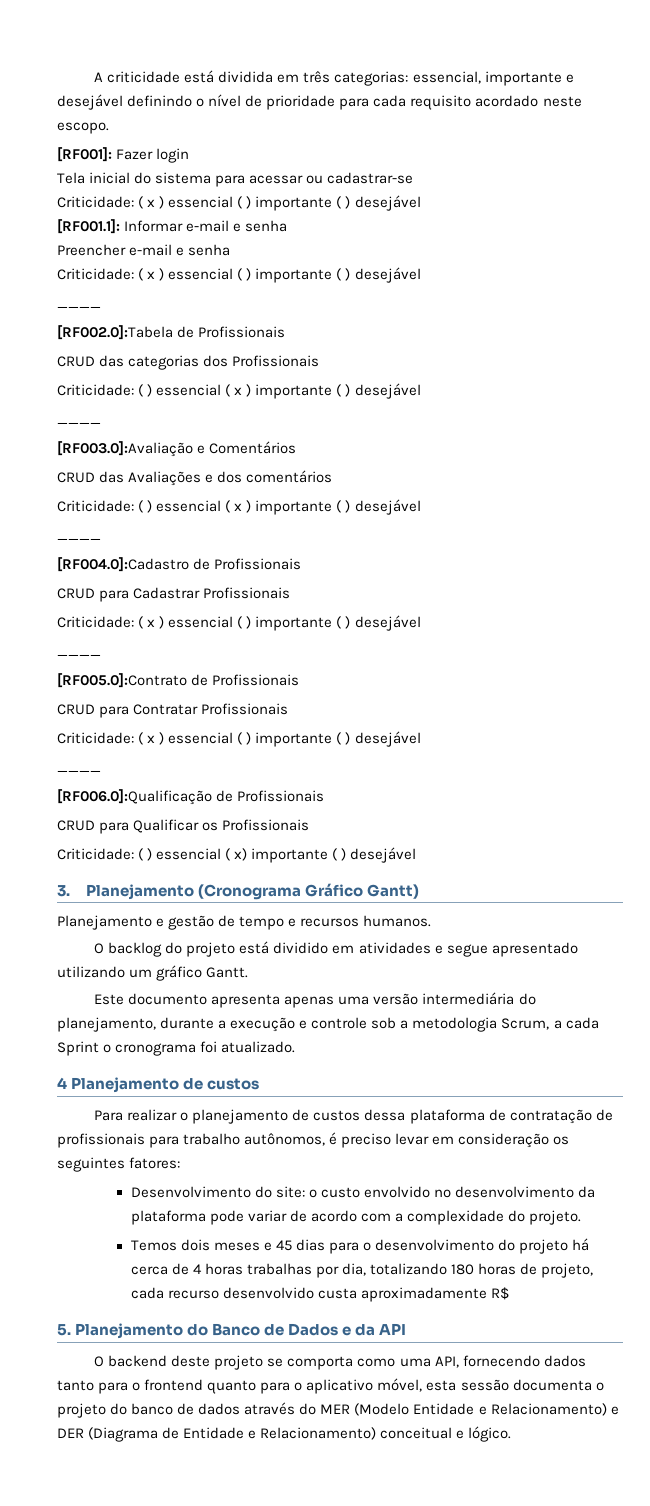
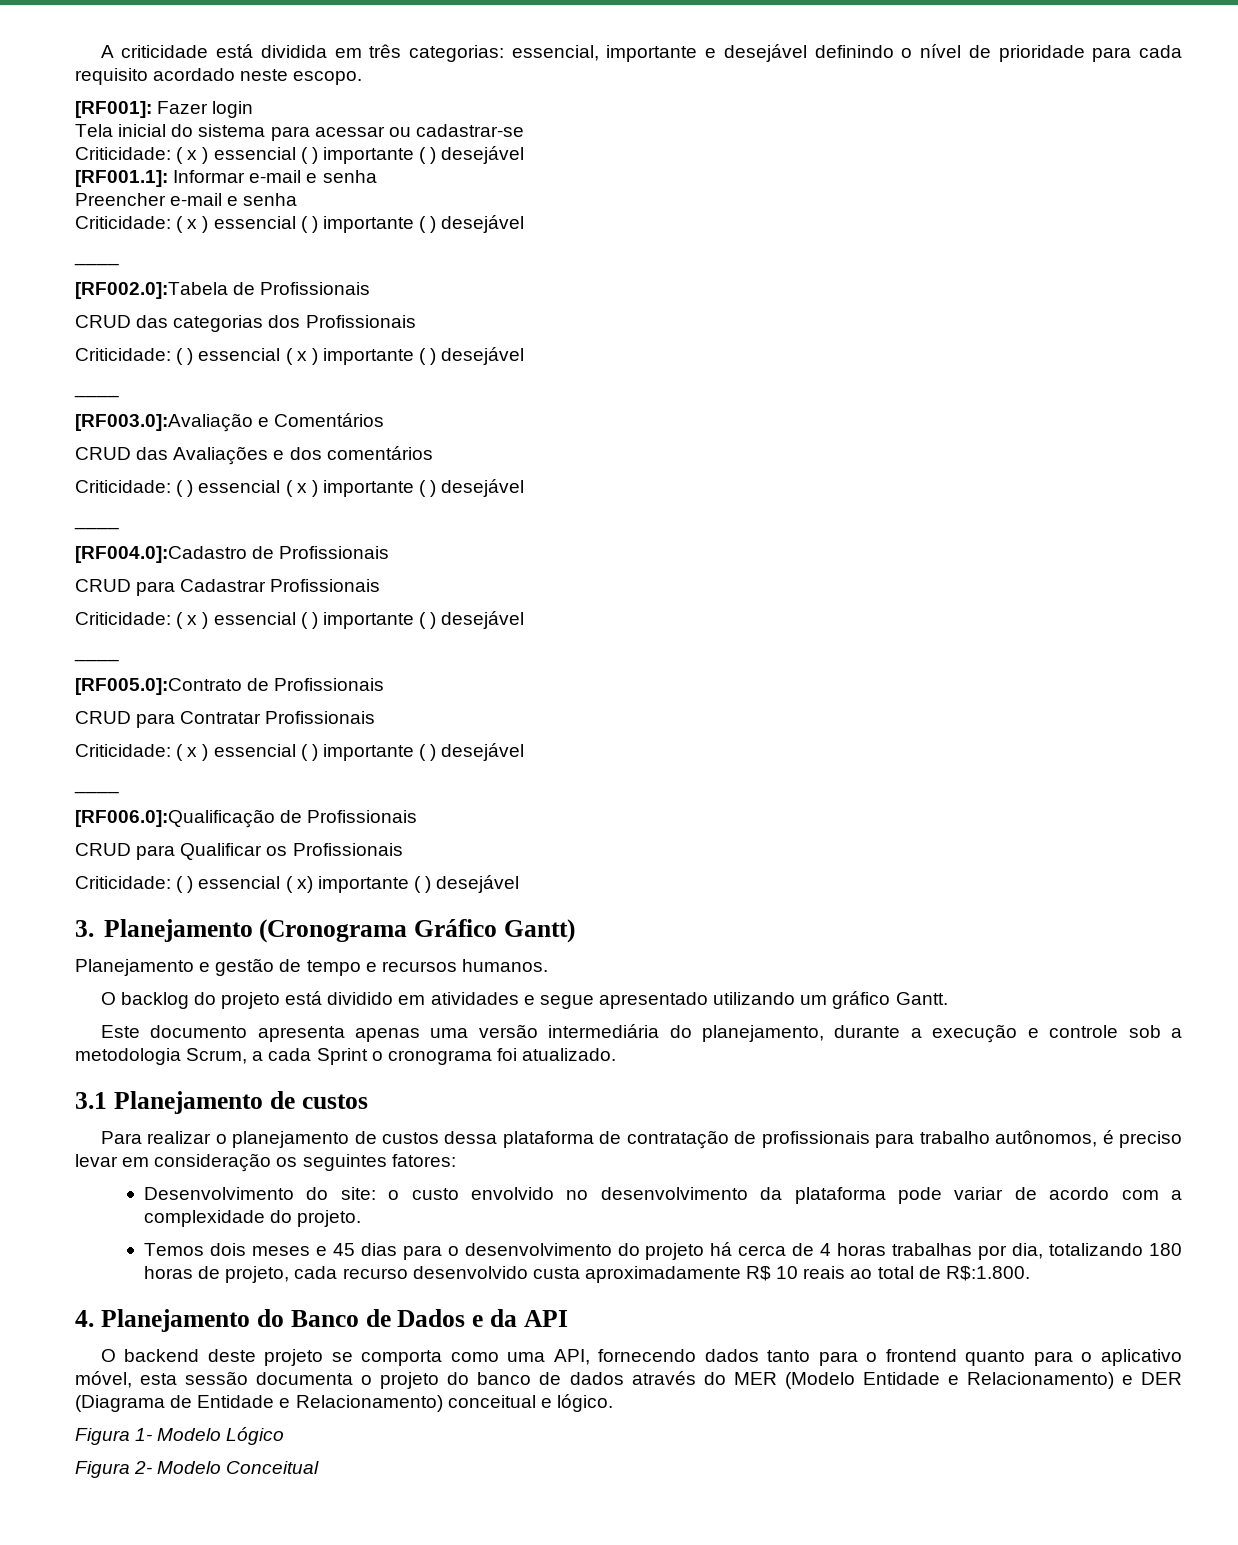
[57,1077,67,1089] 4 -> [75,1092,107,1109] 3.1
[57,1324,71,1336] // 5. -> [776,1266,1030,1281] [75,1310,94,1327] 10 reais ao total de R$:1.800. // 4.
(512, 1434) none -> [75,1427,285,1445] [75,1461,320,1478] // Figura 1- Modelo Lógico // Figura 2- Modelo Conceitual

